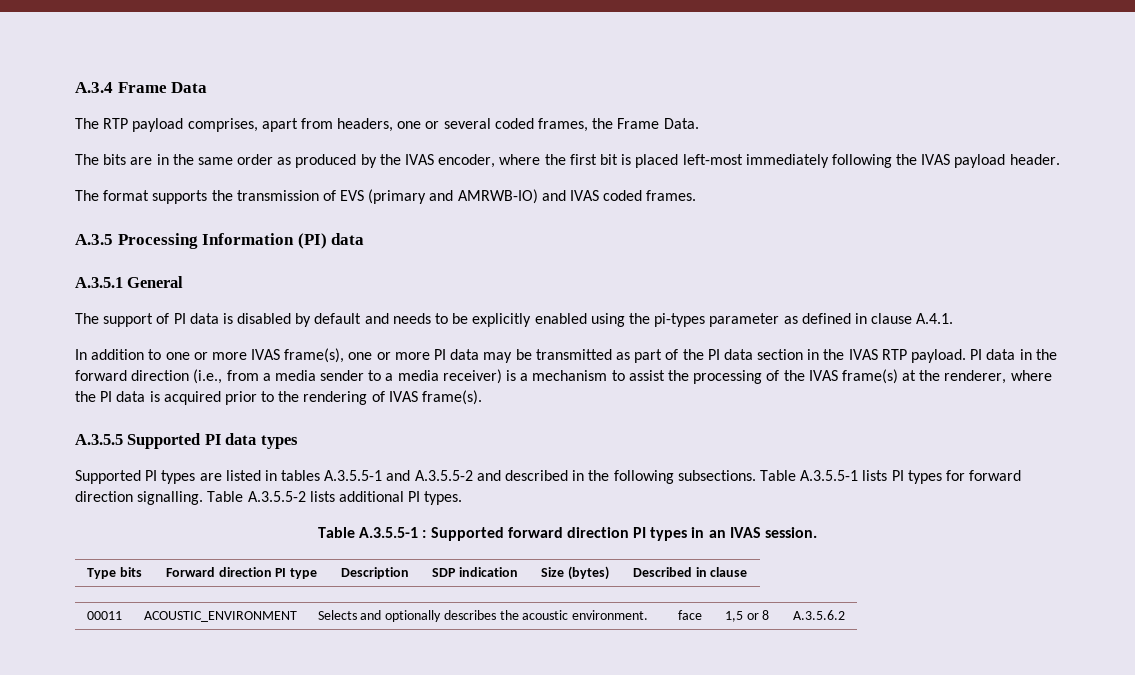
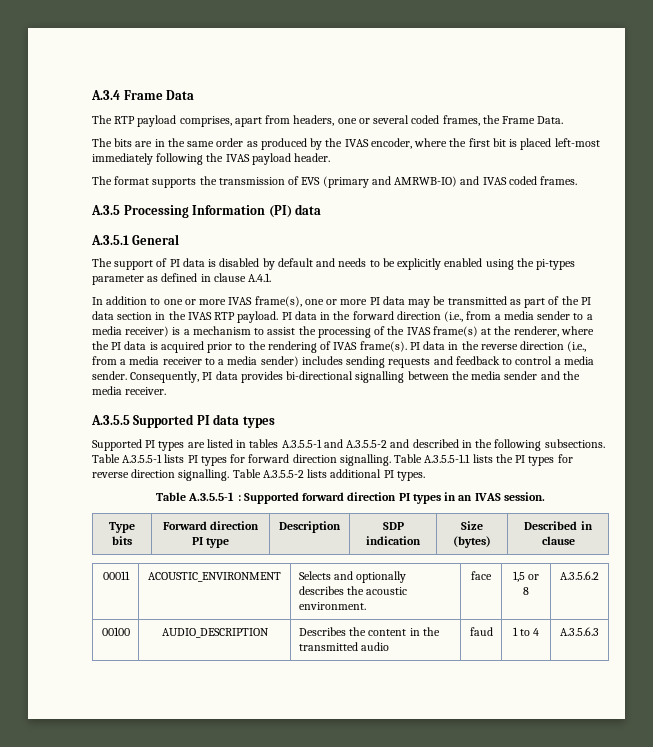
(483, 397) none -> [409,341,587,352] [92,356,594,368] [92,371,580,383] [92,386,167,395] PI data in the reverse direction (i.e., from a media receiver to a media sender) includes sending requests and feedback to control a media sender. Consequently, PI data provides bi-directional signalling between the media sender and the media receiver.
(244, 496) none -> [424,454,573,466] [92,469,261,481] A.3.5.5-1.1 lists the PI types for reverse direction signalling. Table
(845, 615) none -> [101,627,130,636] [161,628,269,638] [298,627,440,636] [298,642,390,651] [469,627,493,636] [512,627,540,636] [560,627,599,636] // 00100 | AUDIO_DESCRIPTION | Describes the content in the transmitted audio | faud | 1 to 4 | A.3.5.6.3

